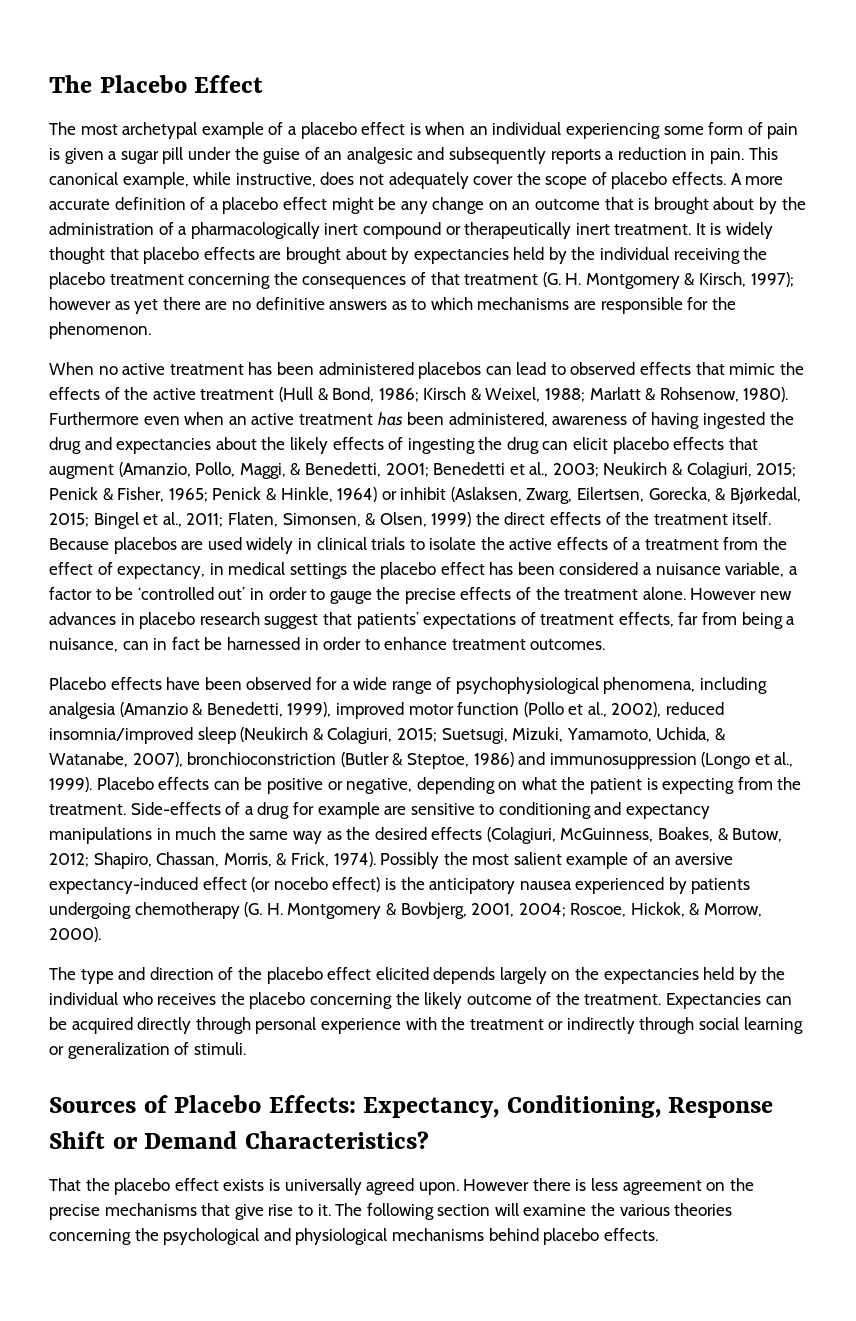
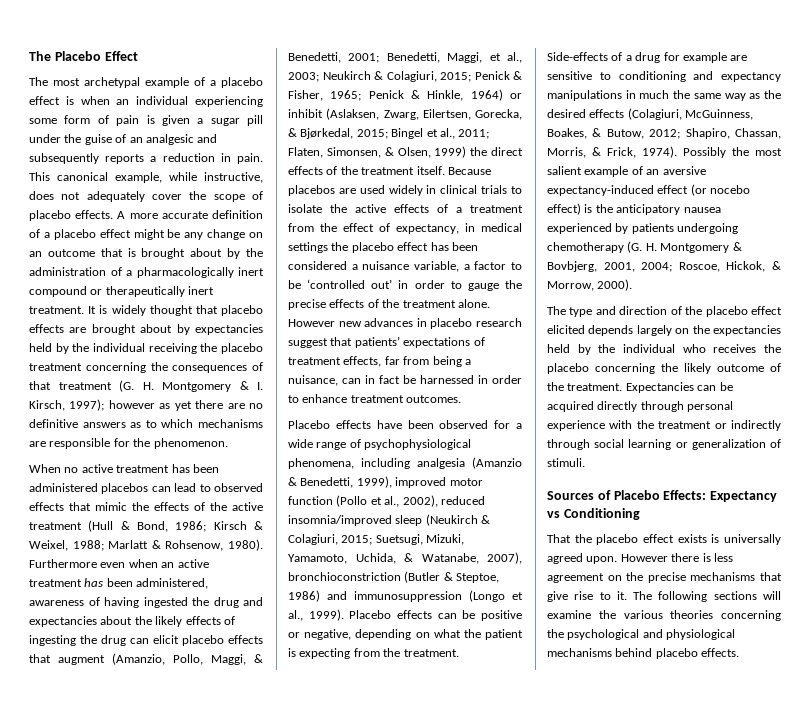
(696, 279) none -> [257,382,263,390] I.
[433,462,506,475] Benedetti -> [386,52,483,63] Benedetti, Maggi,
[363,1095,774,1118] [49,1131,429,1149] Expectancy, Conditioning, Response Shift or Demand Characteristics? -> [710,491,778,502] [547,508,640,520] Expectancy vs Conditioning
[437,1204,491,1216] section -> [713,591,757,600] sections

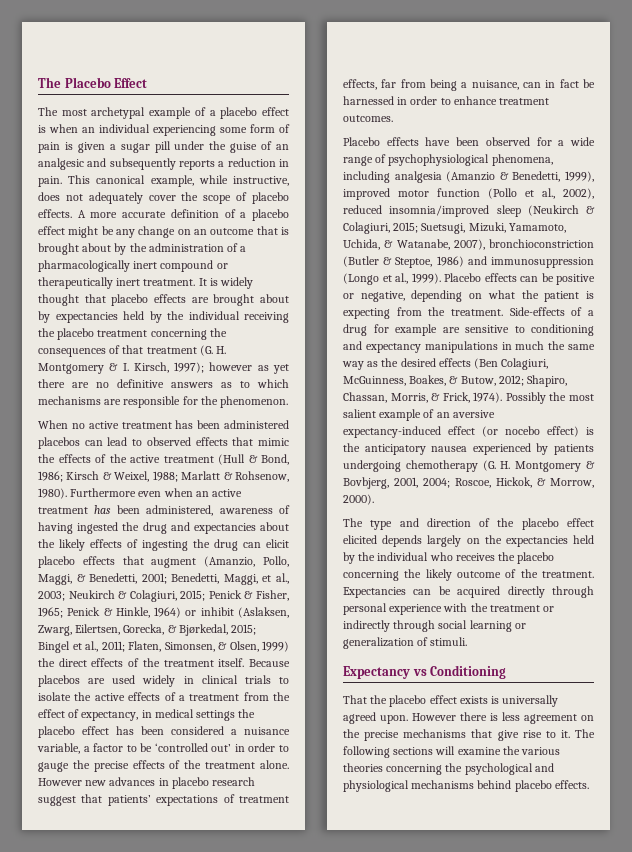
[627,108,682,120] (Colagiuri, -> [474,358,549,370] (Ben Colagiuri,
[547,490,707,500] Sources of Placebo Effects: -> (468, 641) none

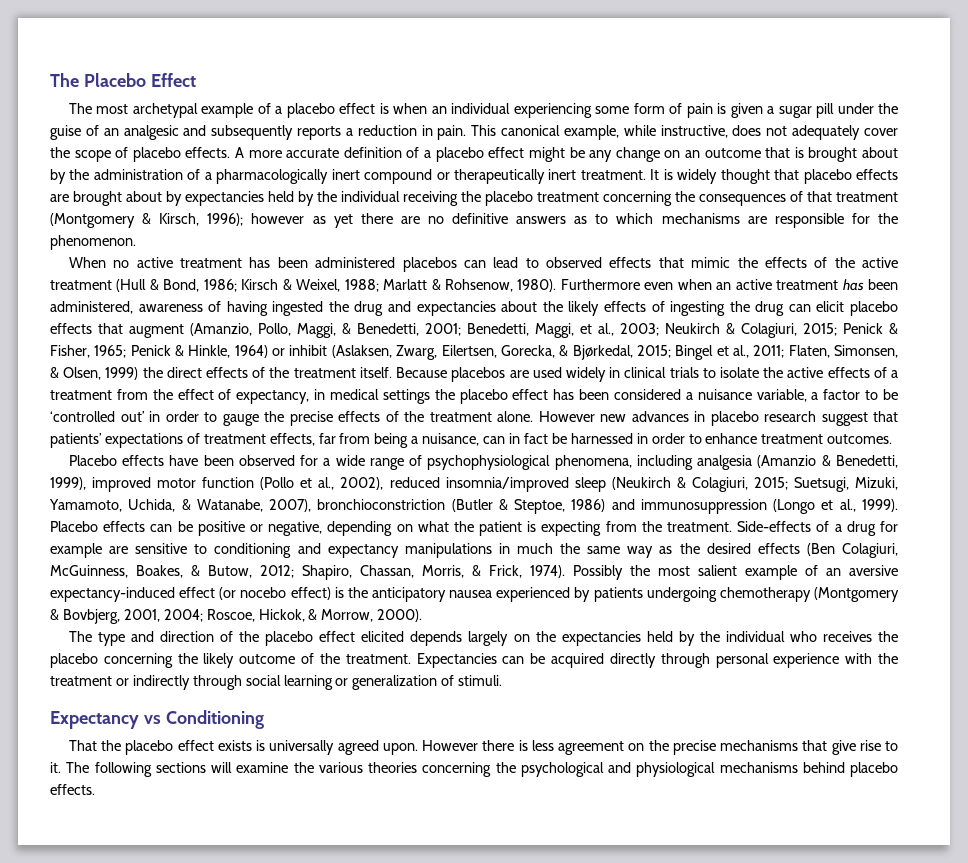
[199,345,227,356] [38,362,205,374] (G. H. Montgomery & I. Kirsch, 1997); -> [50,213,244,228] (Montgomery & Kirsch, 1996);
[482,460,582,472] (G. H. Montgomery -> [813,587,899,602] (Montgomery

